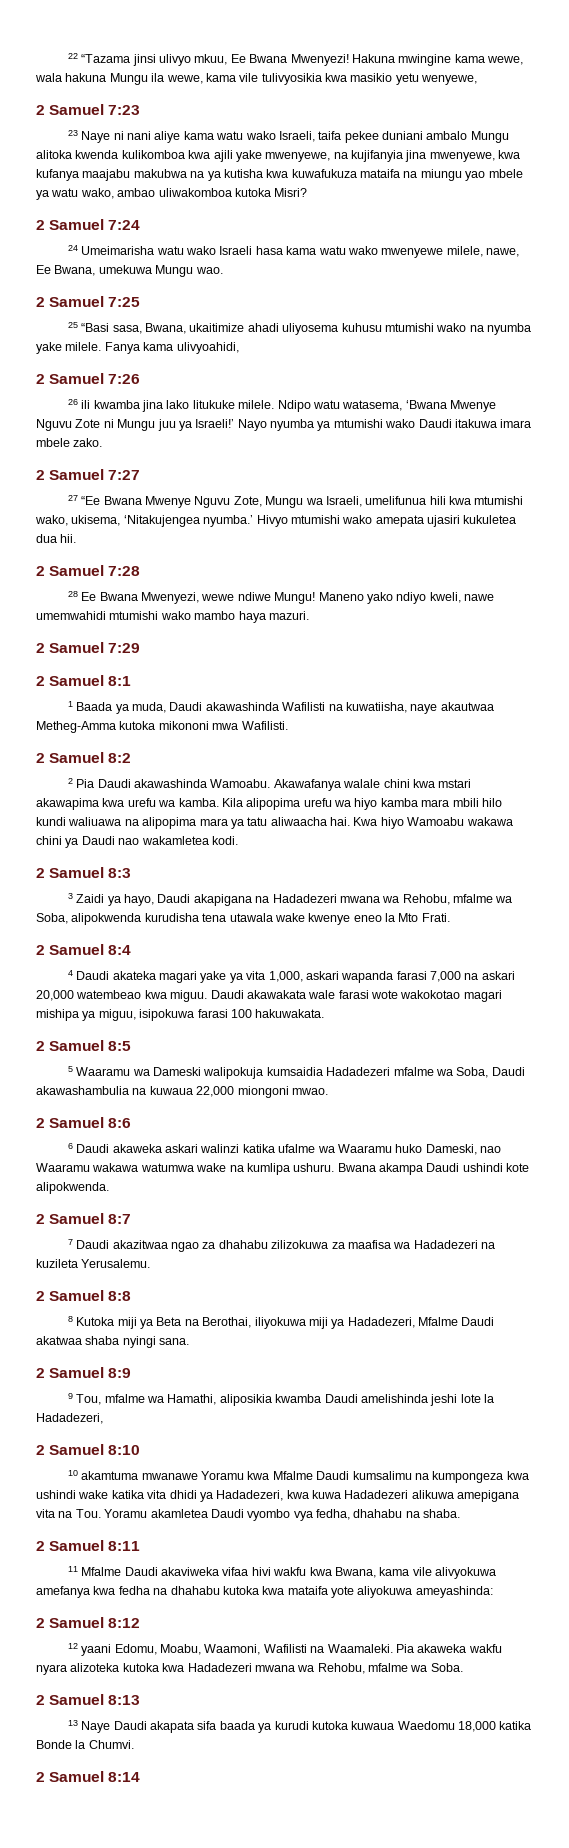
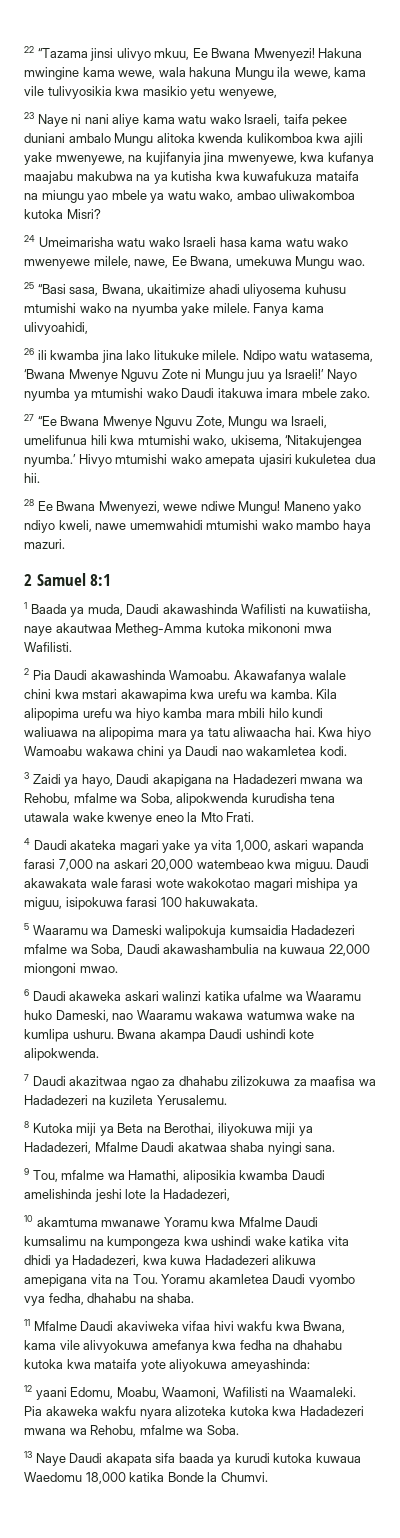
[36,104,141,115] // 2 Samuel 7:23 -> (277, 94) none
[36,219,141,230] // 2 Samuel 7:24 -> (101, 214) none
[36,296,141,307] // 2 Samuel 7:25 -> (365, 262) none
[36,373,141,384] // 2 Samuel 7:26 -> (88, 328) none
[36,469,141,480] // 2 Samuel 7:27 -> (371, 393) none
[36,565,141,576] // 2 Samuel 7:28 -> (40, 478) none
[36,642,141,653] // 2 Samuel 7:29 -> (65, 544) none
[36,752,132,763] // 2 Samuel 8:2 -> (72, 647) none
[36,867,132,878] // 2 Samuel 8:3 -> (347, 751) none
[36,944,132,955] // 2 Samuel 8:4 -> (255, 817) none
[36,1040,132,1051] // 2 Samuel 8:5 -> (259, 902) none
[36,1117,132,1128] // 2 Samuel 8:6 -> (118, 969) none
[36,1213,132,1224] // 2 Samuel 8:7 -> (99, 1054) none
[36,1290,132,1301] // 2 Samuel 8:8 -> (227, 1100) none
[36,1367,132,1378] // 2 Samuel 8:9 -> (336, 1148) none
[36,1444,141,1455] // 2 Samuel 8:10 -> (231, 1195) none
[36,1540,141,1551] // 2 Samuel 8:11 -> (195, 1298) none
[36,1617,141,1628] // 2 Samuel 8:12 -> (310, 1365) none
[36,1694,141,1705] // 2 Samuel 8:13 -> (239, 1430) none
[36,1771,141,1782] // 2 Samuel 8:14 -> (268, 1477) none

